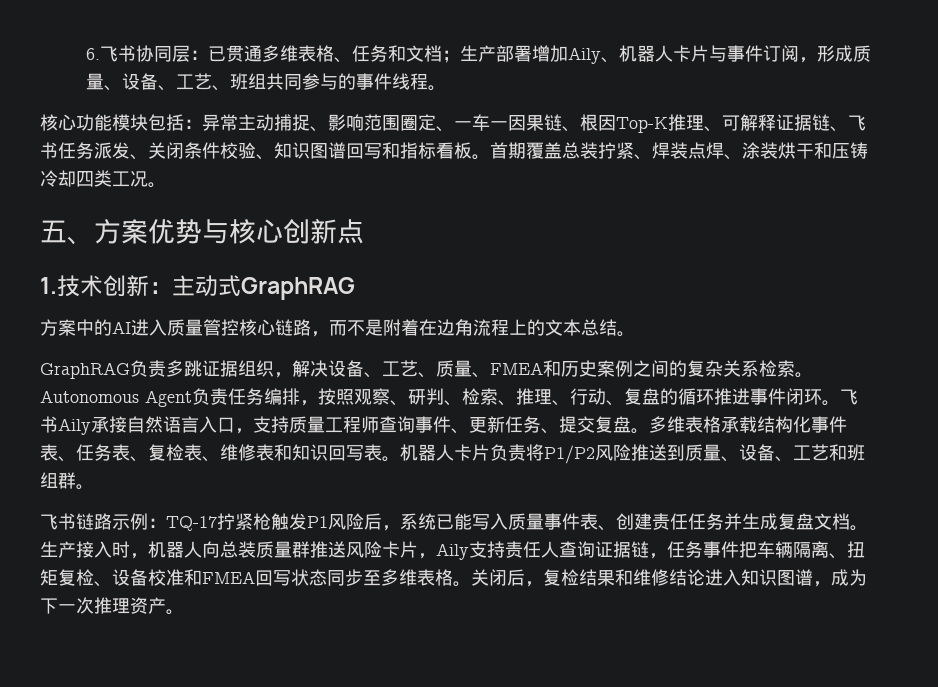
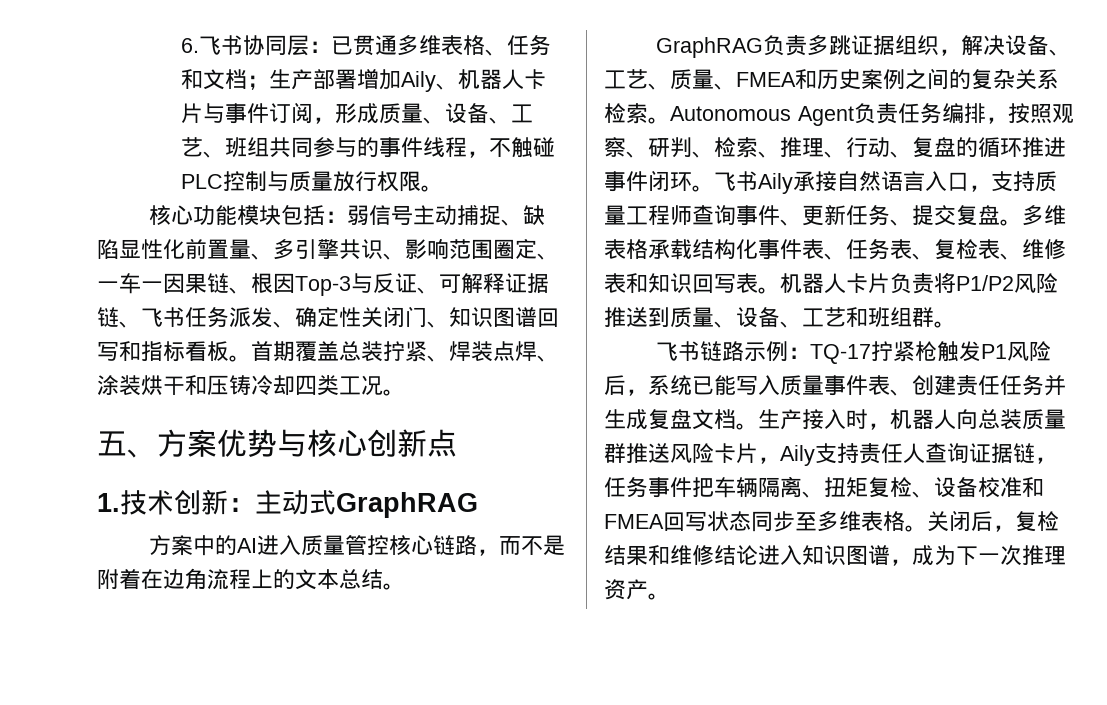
(429, 81) none -> [466,137,555,158] [180,171,421,192] ，不触碰PLC控制与质量放行权限
[202,114,238,131] 异常 -> [347,205,414,225] 弱信号
(328, 129) none -> [523,205,546,225] [97,238,405,260] 缺陷显性化前置量、多引擎共识、
[616,114,704,133] Top-K推理 -> [295,273,417,296] Top-3与反证
[148,142,256,159] 关闭条件校验 -> [295,306,427,328] 确定性关闭门

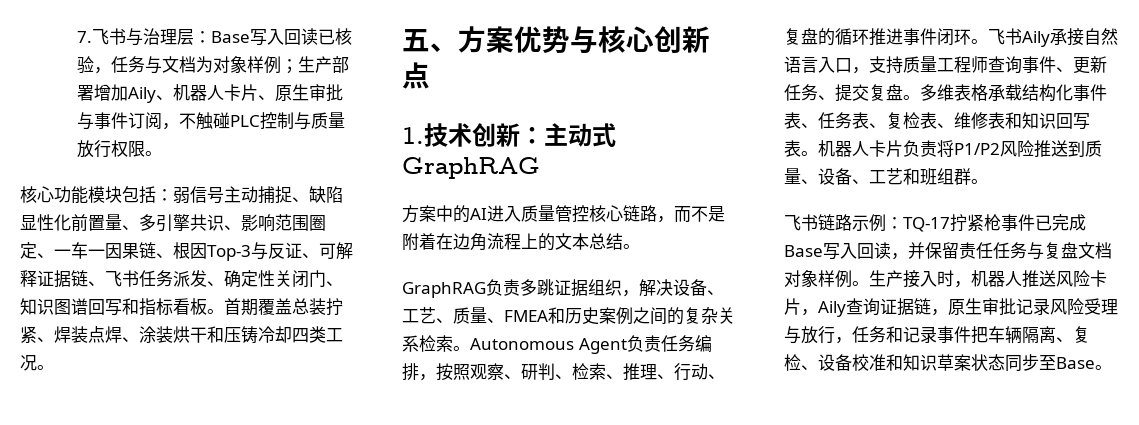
[180,35,551,56] [180,69,247,90] 6.飞书协同层：已贯通多维表格、任务和文档 -> [76,28,352,46] [76,56,281,74] 7.飞书与治理层：Base写入回读已核验，任务与文档为对象样例
(203, 113) none -> [257,84,343,102] 、原生审批
[334,103,533,124] [180,137,489,158] 形成质量、设备、工艺、班组共同参与的事件线程， -> (179, 126) none
[937,341,1052,362] [604,375,956,396] 触发P1风险后，系统已能写入质量事件表、创建 -> [1001,214,1086,231] [784,242,959,260] 事件已完成Base写入回读，并保留
[1044,375,1066,396] [604,409,648,429] 并生成 -> [1027,242,1044,260] 与
(736, 419) none -> [784,270,852,288] 对象样例
[956,409,1066,430] [604,443,626,463] 向总装质量群 -> (1022, 278) none
[815,443,925,464] 支持责任人 -> (846, 309) none
[604,477,648,498] 任务 -> [948,298,1118,316] [784,326,937,344] 原生审批记录风险受理与放行，任务和记录
[824,477,868,497] 扭矩 -> (1073, 339) none
[604,511,707,531] FMEA回写 -> [903,354,971,371] 知识草案
[817,510,1059,532] [604,545,1066,566] [604,579,648,600] 多维表格。关闭后，复检结果和维修结论进入知识图谱，成为下一次推理资产 -> [1056,357,1095,369] Base

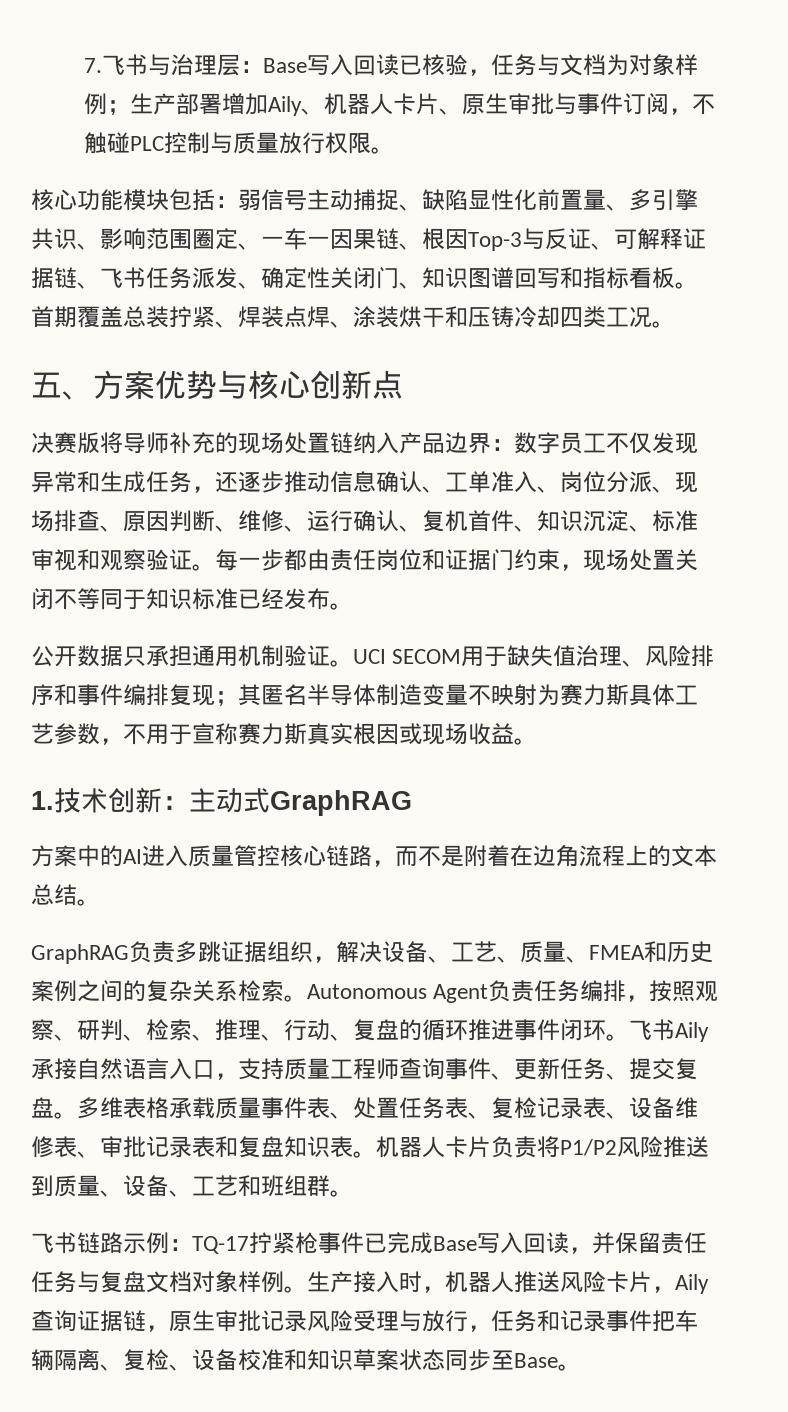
(430, 75) none -> [31,432,698,454] [31,471,698,493] [31,510,698,532] [31,549,698,571] [31,588,353,610] [31,645,715,667] [31,684,698,706] [31,723,537,745] // 决赛版将导师补充的现场处置链纳入产品边界：数字员工不仅发现异常和生成任务，还逐步推动信息确认、工单准入、岗位分派、现场排查、原因判断、维修、运行确认、复机首件、知识沉淀、标准审视和观察验证。每一步都由责任岗位和证据门约束，现场处置关闭不等同于知识标准已经发布。 // 公开数据只承担通用机制验证。UCI SECOM用于缺失值治理、风险排序和事件编排复现；其匿名半导体制造变量不映射为赛力斯具体工艺参数，不用于宣称赛力斯真实根因或现场收益。
[1022,84,1073,102] 结构化 -> [215,1097,261,1119] 质量
(818, 125) none -> [353,1097,399,1118] 处置
[920,112,1090,130] 表、维修表和知识回写 -> [537,1097,698,1119] [31,1136,330,1158] 记录表、设备维修表、审批记录表和复盘知识

